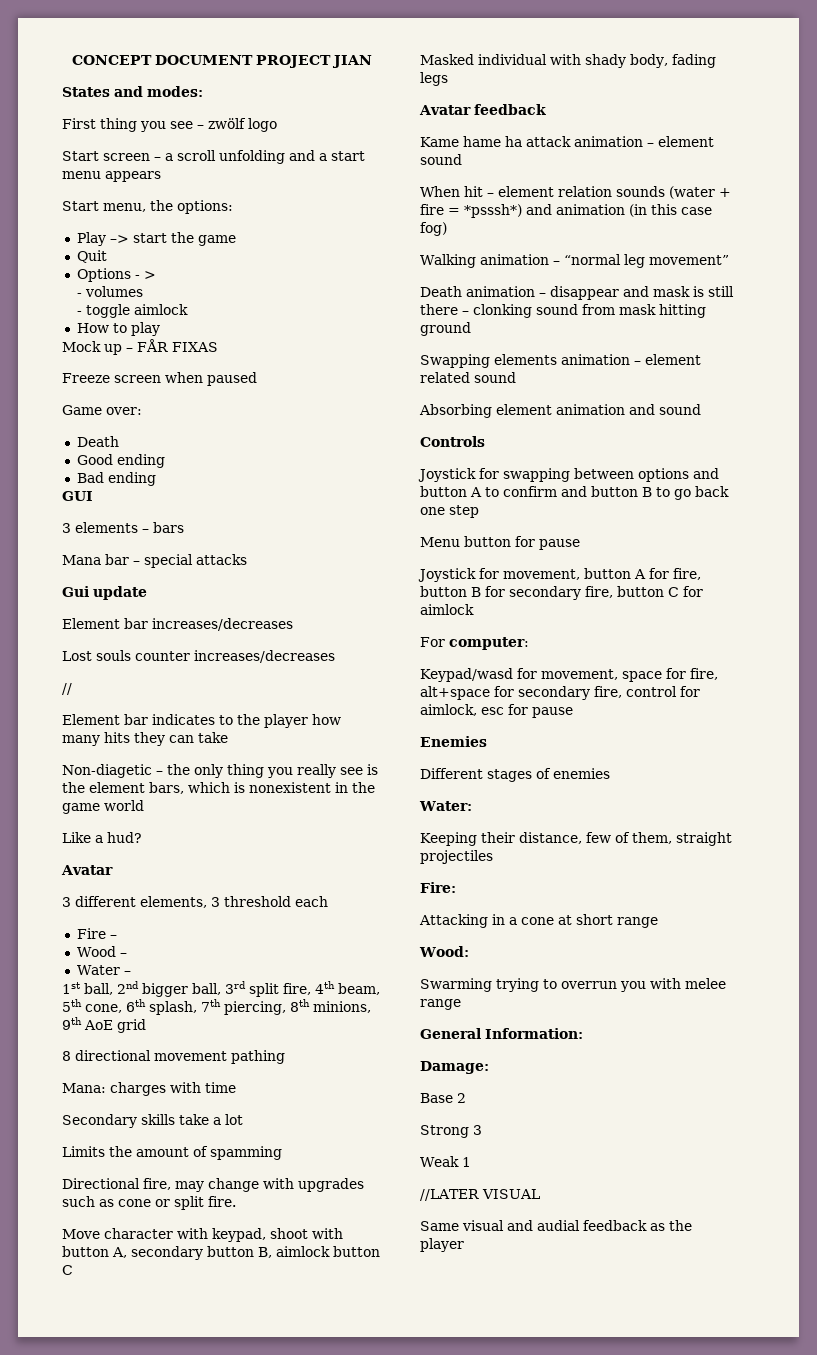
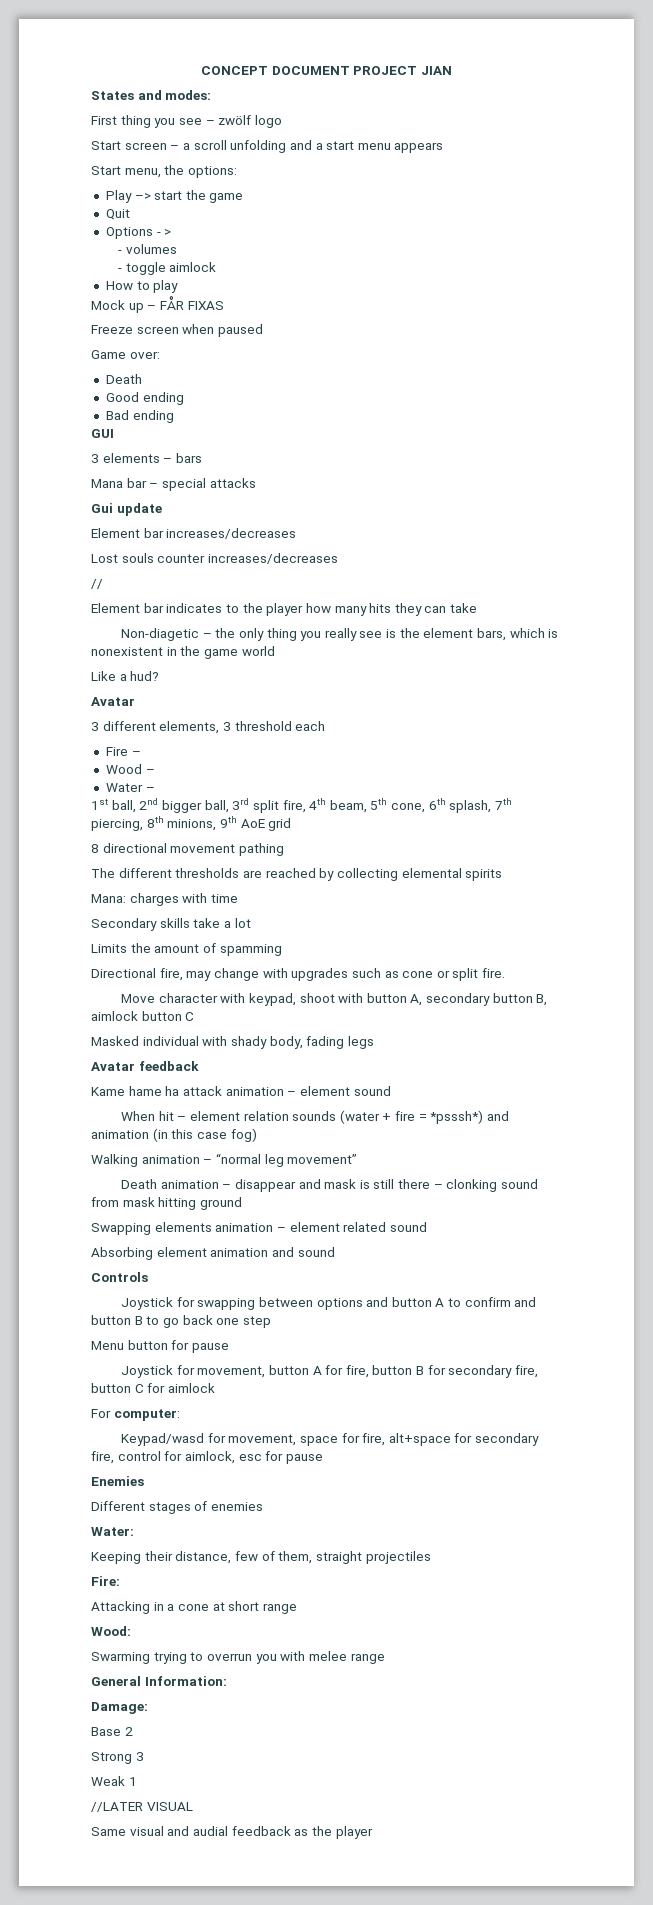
(285, 1057) none -> [91,868,503,881] // The different thresholds are reached by collecting elemental spirits

